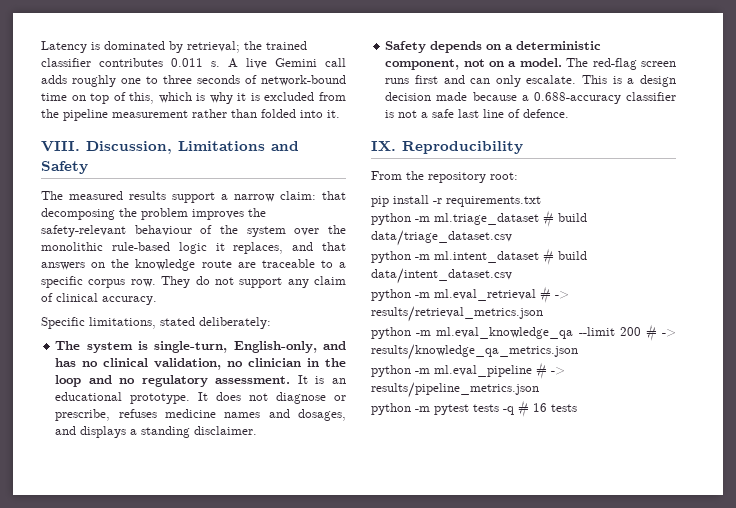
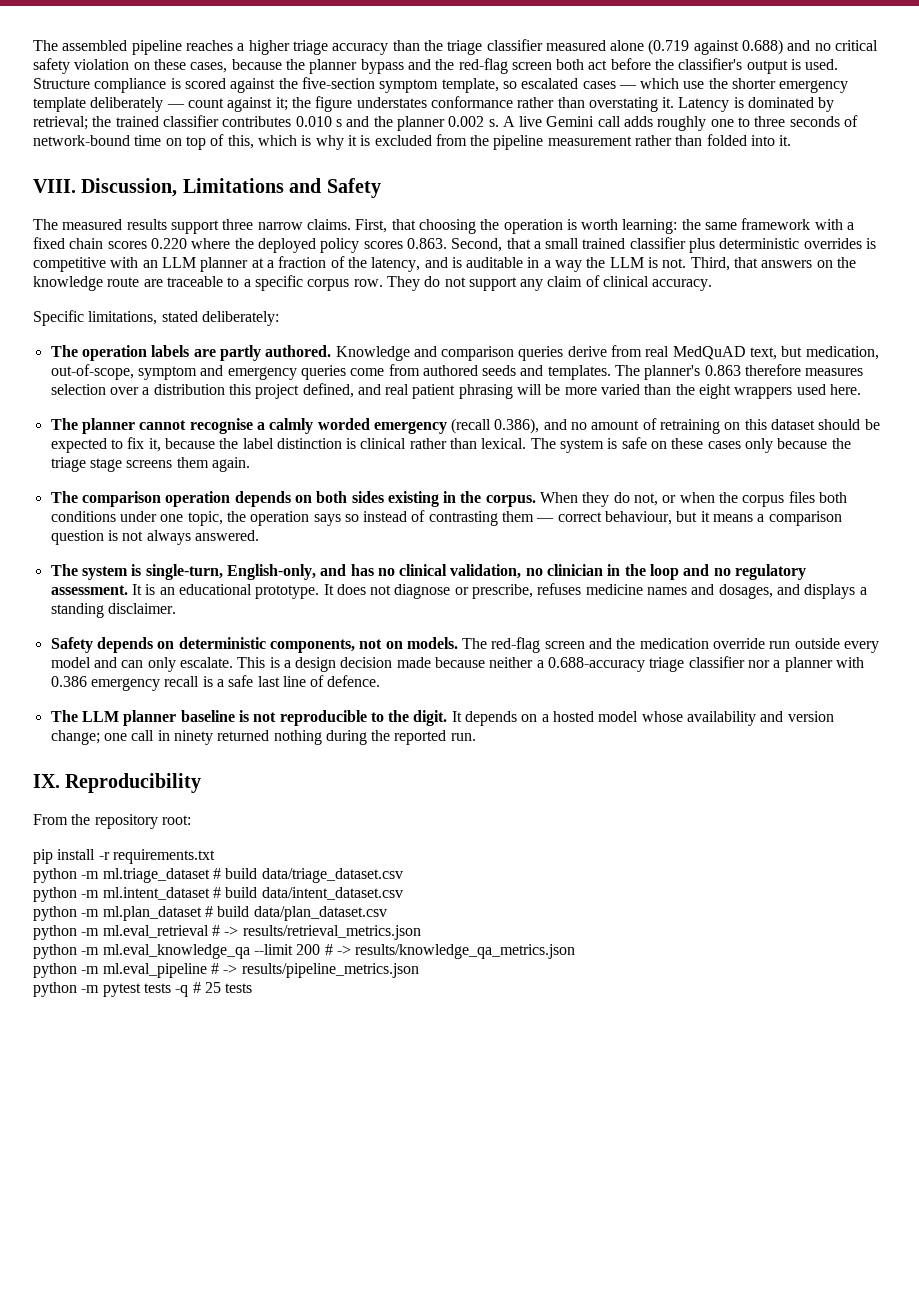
(41, 47) none -> [33,39,879,55] [33,58,839,74] [33,77,849,93] [33,96,675,112] The assembled pipeline reaches a higher triage accuracy than the triage classifier measured alone (0.719 against 0.688) and no critical safety violation on these cases, because the planner bypass and the red-flag screen both act before the classifier's output is used. Structure compliance is scored against the five-section symptom template, so escalated cases — which use the shorter emergency template deliberately — count against it; the figure understates conformance rather than overstating it.
[171,58,203,67] 0.011 -> [295,116,485,131] 0.010 s and the planner 0.002
[221,191,346,202] [41,208,266,220] [41,225,346,237] [41,242,314,254] a narrow claim: that decomposing the problem improves the safety-relevant behaviour of the system over the monolithic rule-based logic it replaces, and -> [222,218,855,234] [33,237,877,253] [33,256,730,272] three narrow claims. First, that choosing the operation is worth learning: the same framework with a fixed chain scores 0.220 where the deployed policy scores 0.863. Second, that a small trained classifier plus deterministic overrides is competitive with an LLM planner at a fraction of the latency, and is auditable in a way the LLM is not. Third,
(271, 323) none -> [50,345,879,361] [50,364,864,380] [50,383,862,399] [50,418,880,434] [50,437,851,453] [50,457,250,472] [50,491,848,507] [50,510,842,526] [50,530,259,545] // The operation labels are partly authored. Knowledge and comparison queries derive from real MedQuAD text, but medication, out-of-scope, symptom and emergency queries come from authored seeds and templates. The planner's 0.863 therefore measures selection over a distribution this project defined, and real patient phrasing will be more varied than the eight wrappers used here. // The planner cannot recognise a calmly worded emergency (recall 0.386), and no amount of retraining on this dataset should be expected to fix it, because the label distinction is clinical rather than lexical. The system is safe on these cases only because the triage stage screens them again. // The comparison operation depends on both sides existing in the corpus. When they do not, or when the corpus files both conditions under one topic, the operation says so instead of contrasting them — correct behaviour, but it means a comparison question is not always answered.
[505,41,602,50] [385,58,676,70] [385,75,438,84] a deterministic component, not on a model. The red-flag screen runs first -> [178,637,880,653] [50,657,91,668] deterministic components, not on models. The red-flag screen and the medication override run outside every model
(517, 96) none -> [489,657,534,668] neither
[626,92,676,101] [385,110,418,118] classifier is not -> [649,656,865,672] [50,676,213,691] triage classifier nor a planner with 0.386 emergency recall is
(570, 113) none -> [50,710,834,726] [50,730,476,745] // The LLM planner baseline is not reproducible to the digit. It depends on a hosted model whose availability and version change; one call in ninety returned nothing during the reported run.
(512, 276) none -> [33,906,387,921] // python -m ml.plan_dataset # build data/plan_dataset.csv
[533,403,547,412] 16 -> [204,982,221,993] 25

